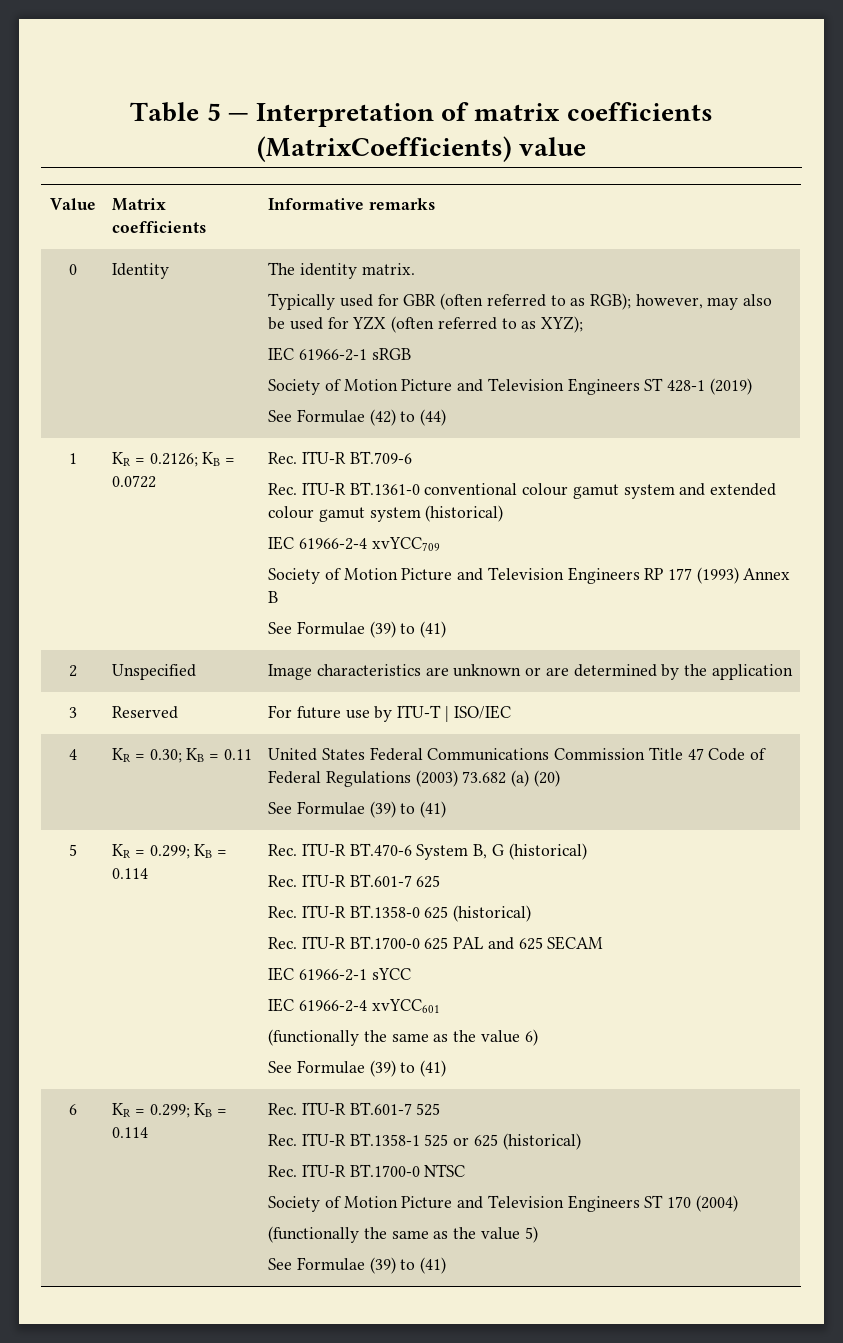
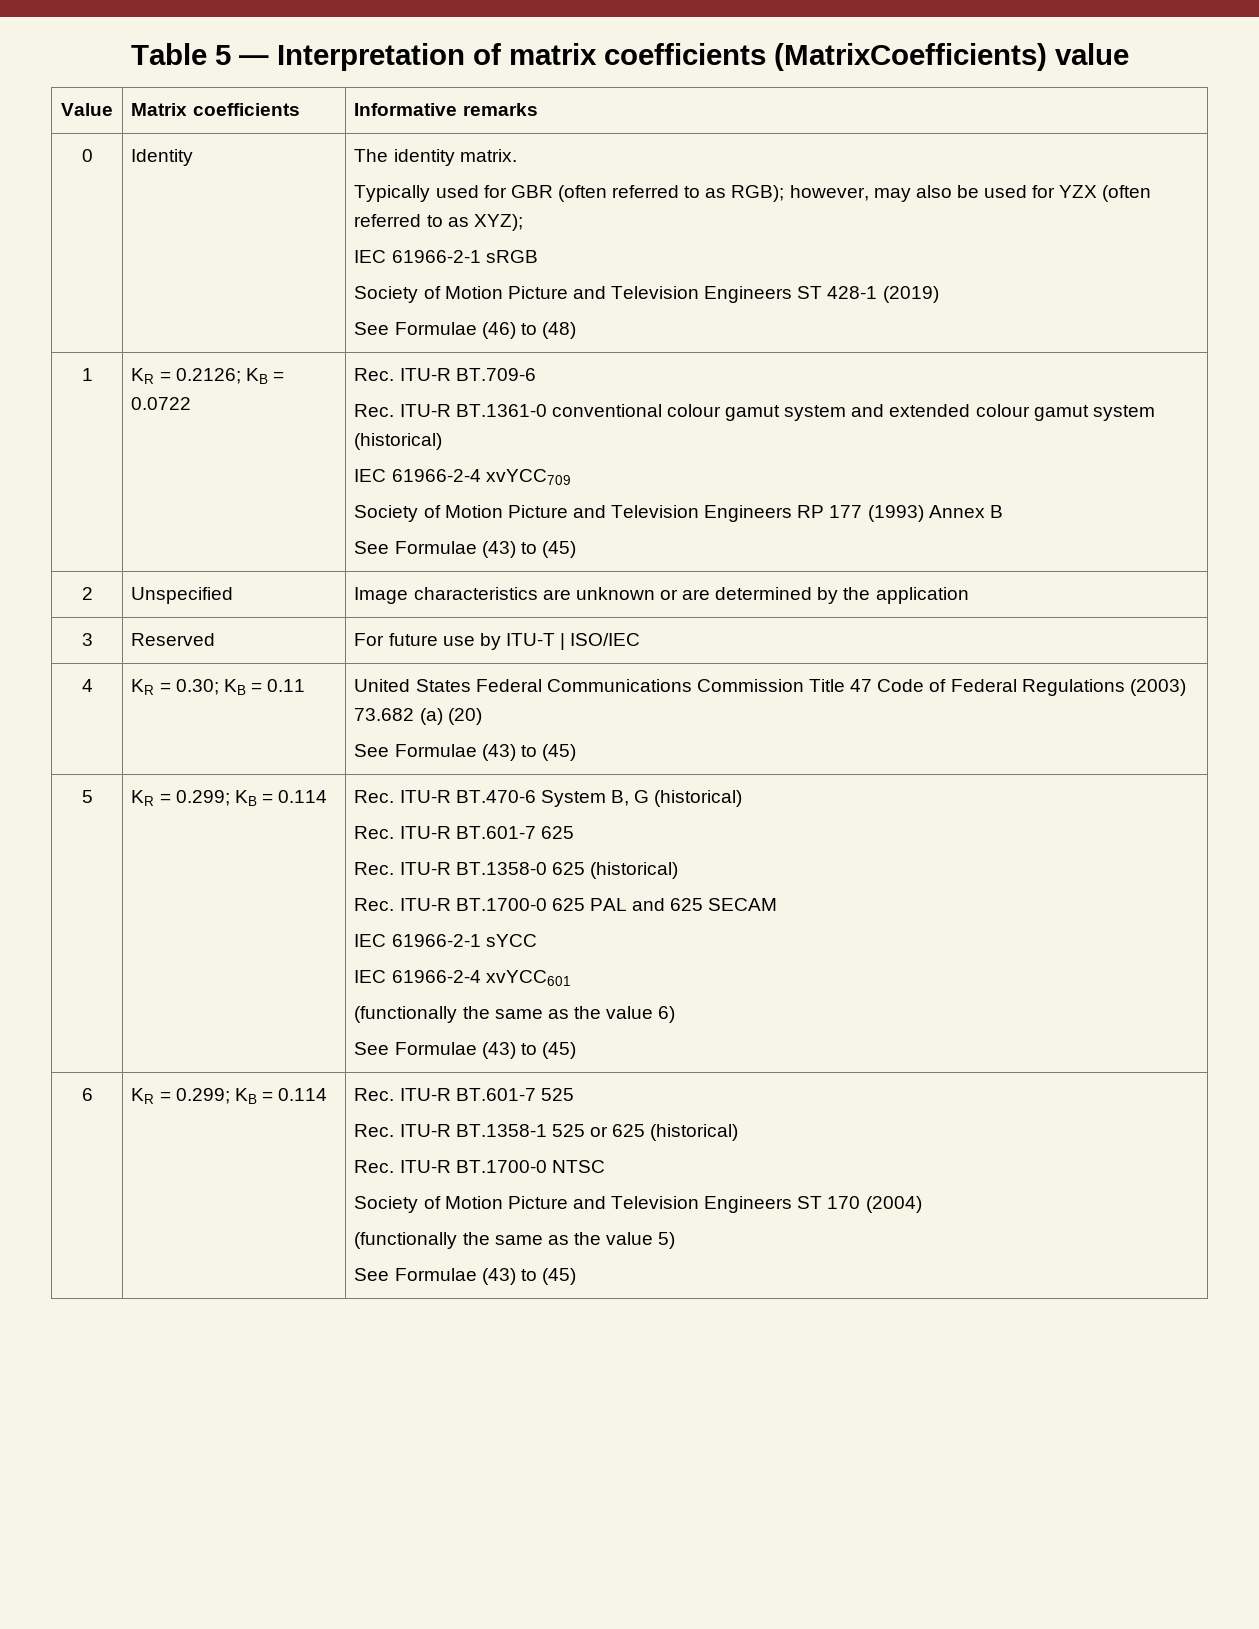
[369,409,447,426] (42) to (44) -> [481,322,576,339] (46) to (48)
[369,621,447,638] (39) to (41) -> [481,541,576,558] (43) to (45)
[369,801,447,818] (39) to (41) -> [481,744,576,761] (43) to (45)
[369,1060,447,1077] (39) to (41) -> [481,1042,576,1059] (43) to (45)
[369,1257,447,1274] (39) to (41) -> [481,1268,576,1285] (43) to (45)

